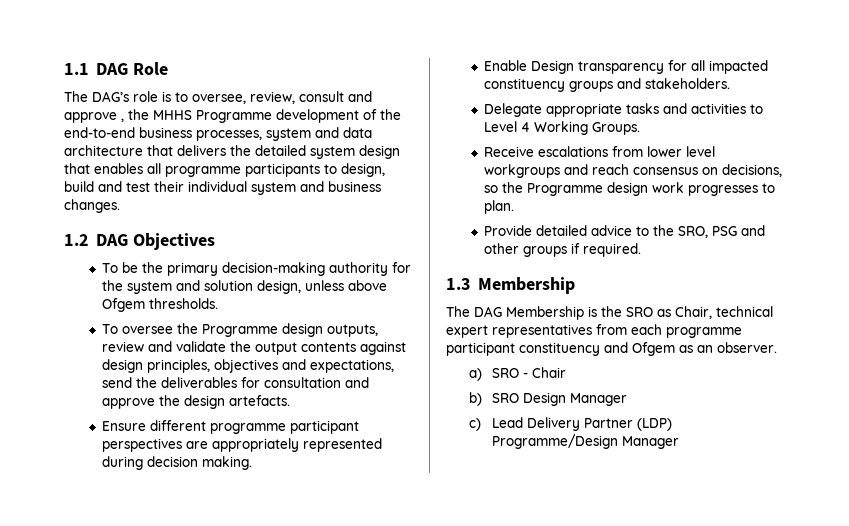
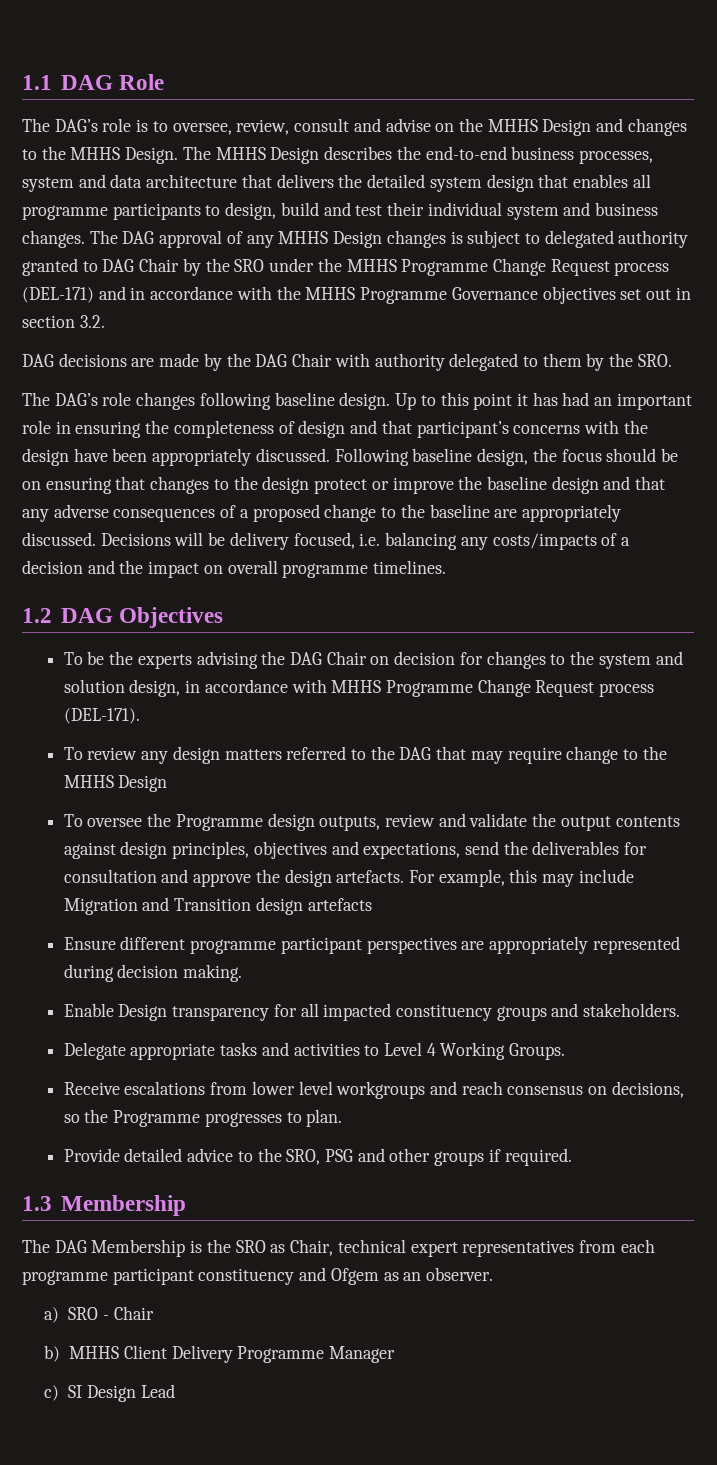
[64,109,377,123] approve , the MHHS Programme development of -> [385,118,687,136] [22,146,393,164] advise on the MHHS Design and changes to the MHHS Design. The MHHS Design describes
(120, 206) none -> [89,230,689,248] [22,258,670,276] [22,286,691,304] [22,315,105,328] [22,353,672,371] [22,392,692,410] [22,420,648,438] [22,448,678,466] [22,476,666,494] [22,504,621,522] [22,532,630,550] [22,560,447,578] The DAG approval of any MHHS Design changes is subject to delegated authority granted to DAG Chair by the SRO under the MHHS Programme Change Request process (DEL-171) and in accordance with the MHHS Programme Governance objectives set out in section 3.2. // DAG decisions are made by the DAG Chair with authority delegated to them by the SRO. // The DAG’s role changes following baseline design. Up to this point it has had an important role in ensuring the completeness of design and that participant’s concerns with the design have been appropriately discussed. Following baseline design, the focus should be on ensuring that changes to the design protect or improve the baseline design and that any adverse consequences of a proposed change to the baseline are appropriately discussed. Decisions will be delivery focused, i.e. balancing any costs/impacts of a decision and the impact on overall programme timelines.
[166,262,411,276] primary decision-making authority for -> [137,651,566,669] experts advising the DAG Chair on decision for changes to
[304,280,387,291] [101,298,218,312] unless above Ofgem thresholds. -> [185,679,655,697] [63,708,140,724] [63,746,667,764] [63,775,168,792] in accordance with MHHS Programme Change Request process (DEL-171). // To review any design matters referred to the DAG that may require change to the MHHS Design
(290, 400) none -> [409,869,634,887] [63,897,372,915] For example, this may include Migration and Transition design artefacts
[606,182,684,196] design work -> (201, 1118) none
[492,392,628,406] [469,417,673,431] [492,434,680,449] SRO Design Manager // c) Lead Delivery Partner (LDP) Programme/Design Manager -> [69,1345,396,1363] [44,1384,175,1402] MHHS Client Delivery Programme Manager // c) SI Design Lead

